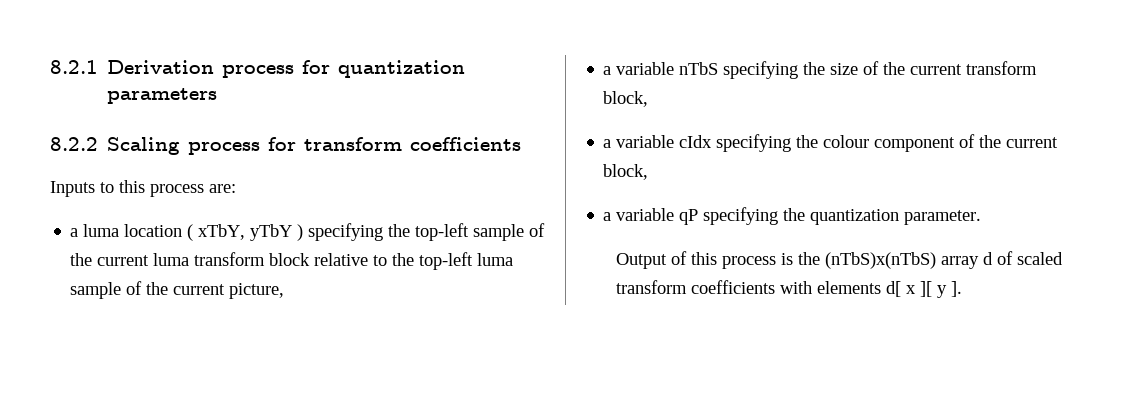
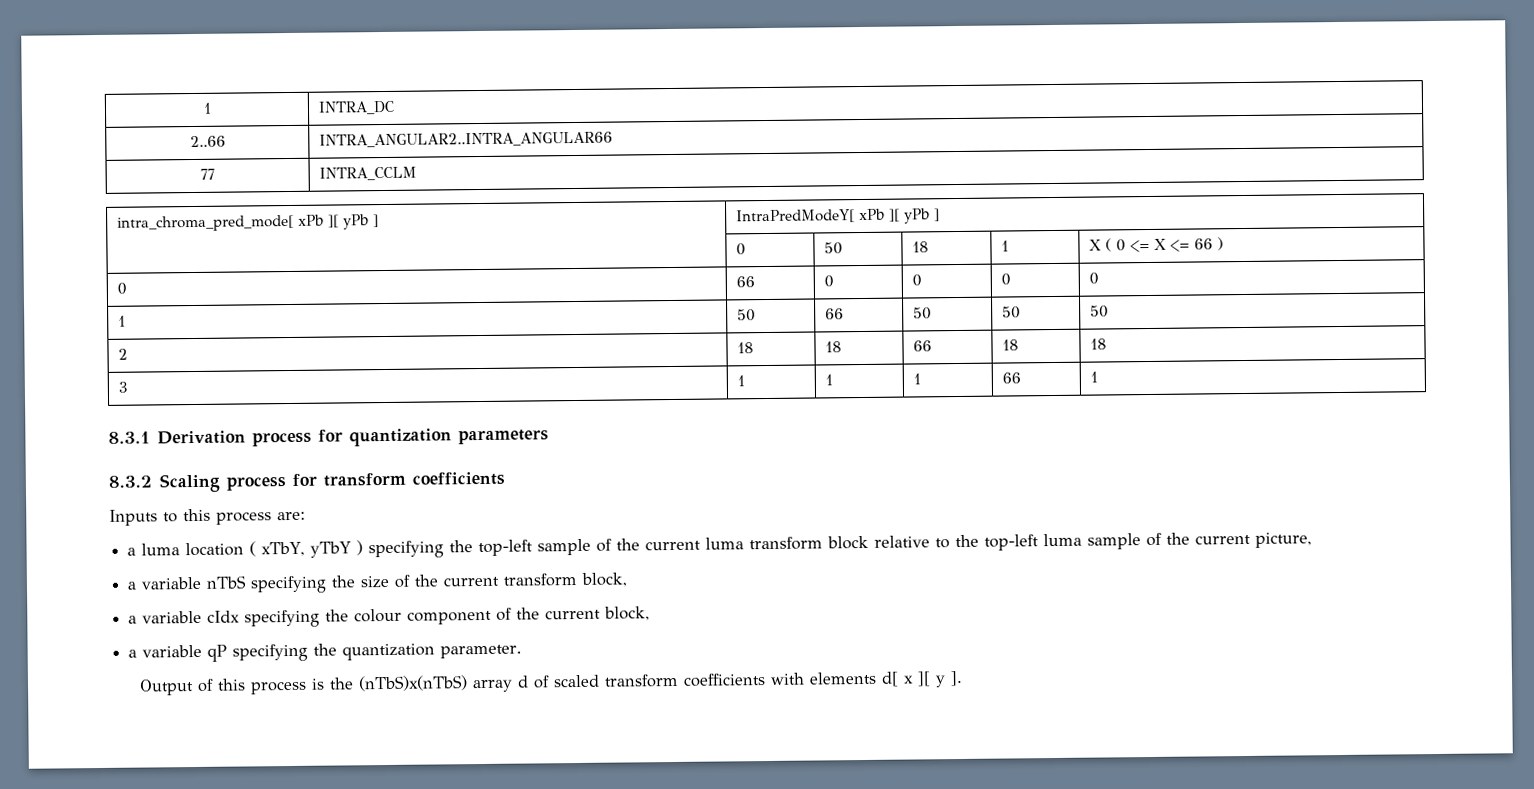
[50,60,98,74] 8.2.1 -> [202,102,212,114] [317,100,395,115] [189,135,226,148] [318,131,613,148] [200,168,215,180] [318,166,417,181] [116,214,379,232] [735,208,940,224] [735,243,746,256] [823,242,843,255] [911,241,929,253] [1000,240,1009,252] [1088,237,1224,253] [116,282,127,295] [735,276,755,288] [823,275,834,288] [911,274,922,287] [1000,273,1011,286] [1088,272,1099,285] [117,315,126,327] [736,309,756,322] [824,308,844,320] [912,307,932,320] [1001,306,1021,319] [1089,305,1109,318] [117,348,128,360] [736,342,754,354] [824,341,842,353] [912,340,932,352] [1001,339,1019,351] [1089,338,1107,350] [117,381,128,393] [736,375,745,387] [824,374,833,386] [912,373,921,385] [1001,372,1021,384] [1089,371,1098,383] [108,431,150,444] 1 | INTRA_DC // 2..66 | INTRA_ANGULAR2..INTRA_ANGULAR66 // 77 | INTRA_CCLM // intra_chroma_pred_mode[ xPb ][ yPb ] | IntraPredModeY[ xPb ][ yPb ] // | 0 | 50 | 18 | 1 | X ( 0 <= X <= 66 ) // 0 | 66 | 0 | 0 | 0 | 0 // 1 | 50 | 66 | 50 | 50 | 50 // 2 | 18 | 18 | 66 | 18 | 18 // 3 | 1 | 1 | 1 | 66 | 1 // 8.3.1
[50,137,98,151] 8.2.2 -> [108,475,152,488] 8.3.2

